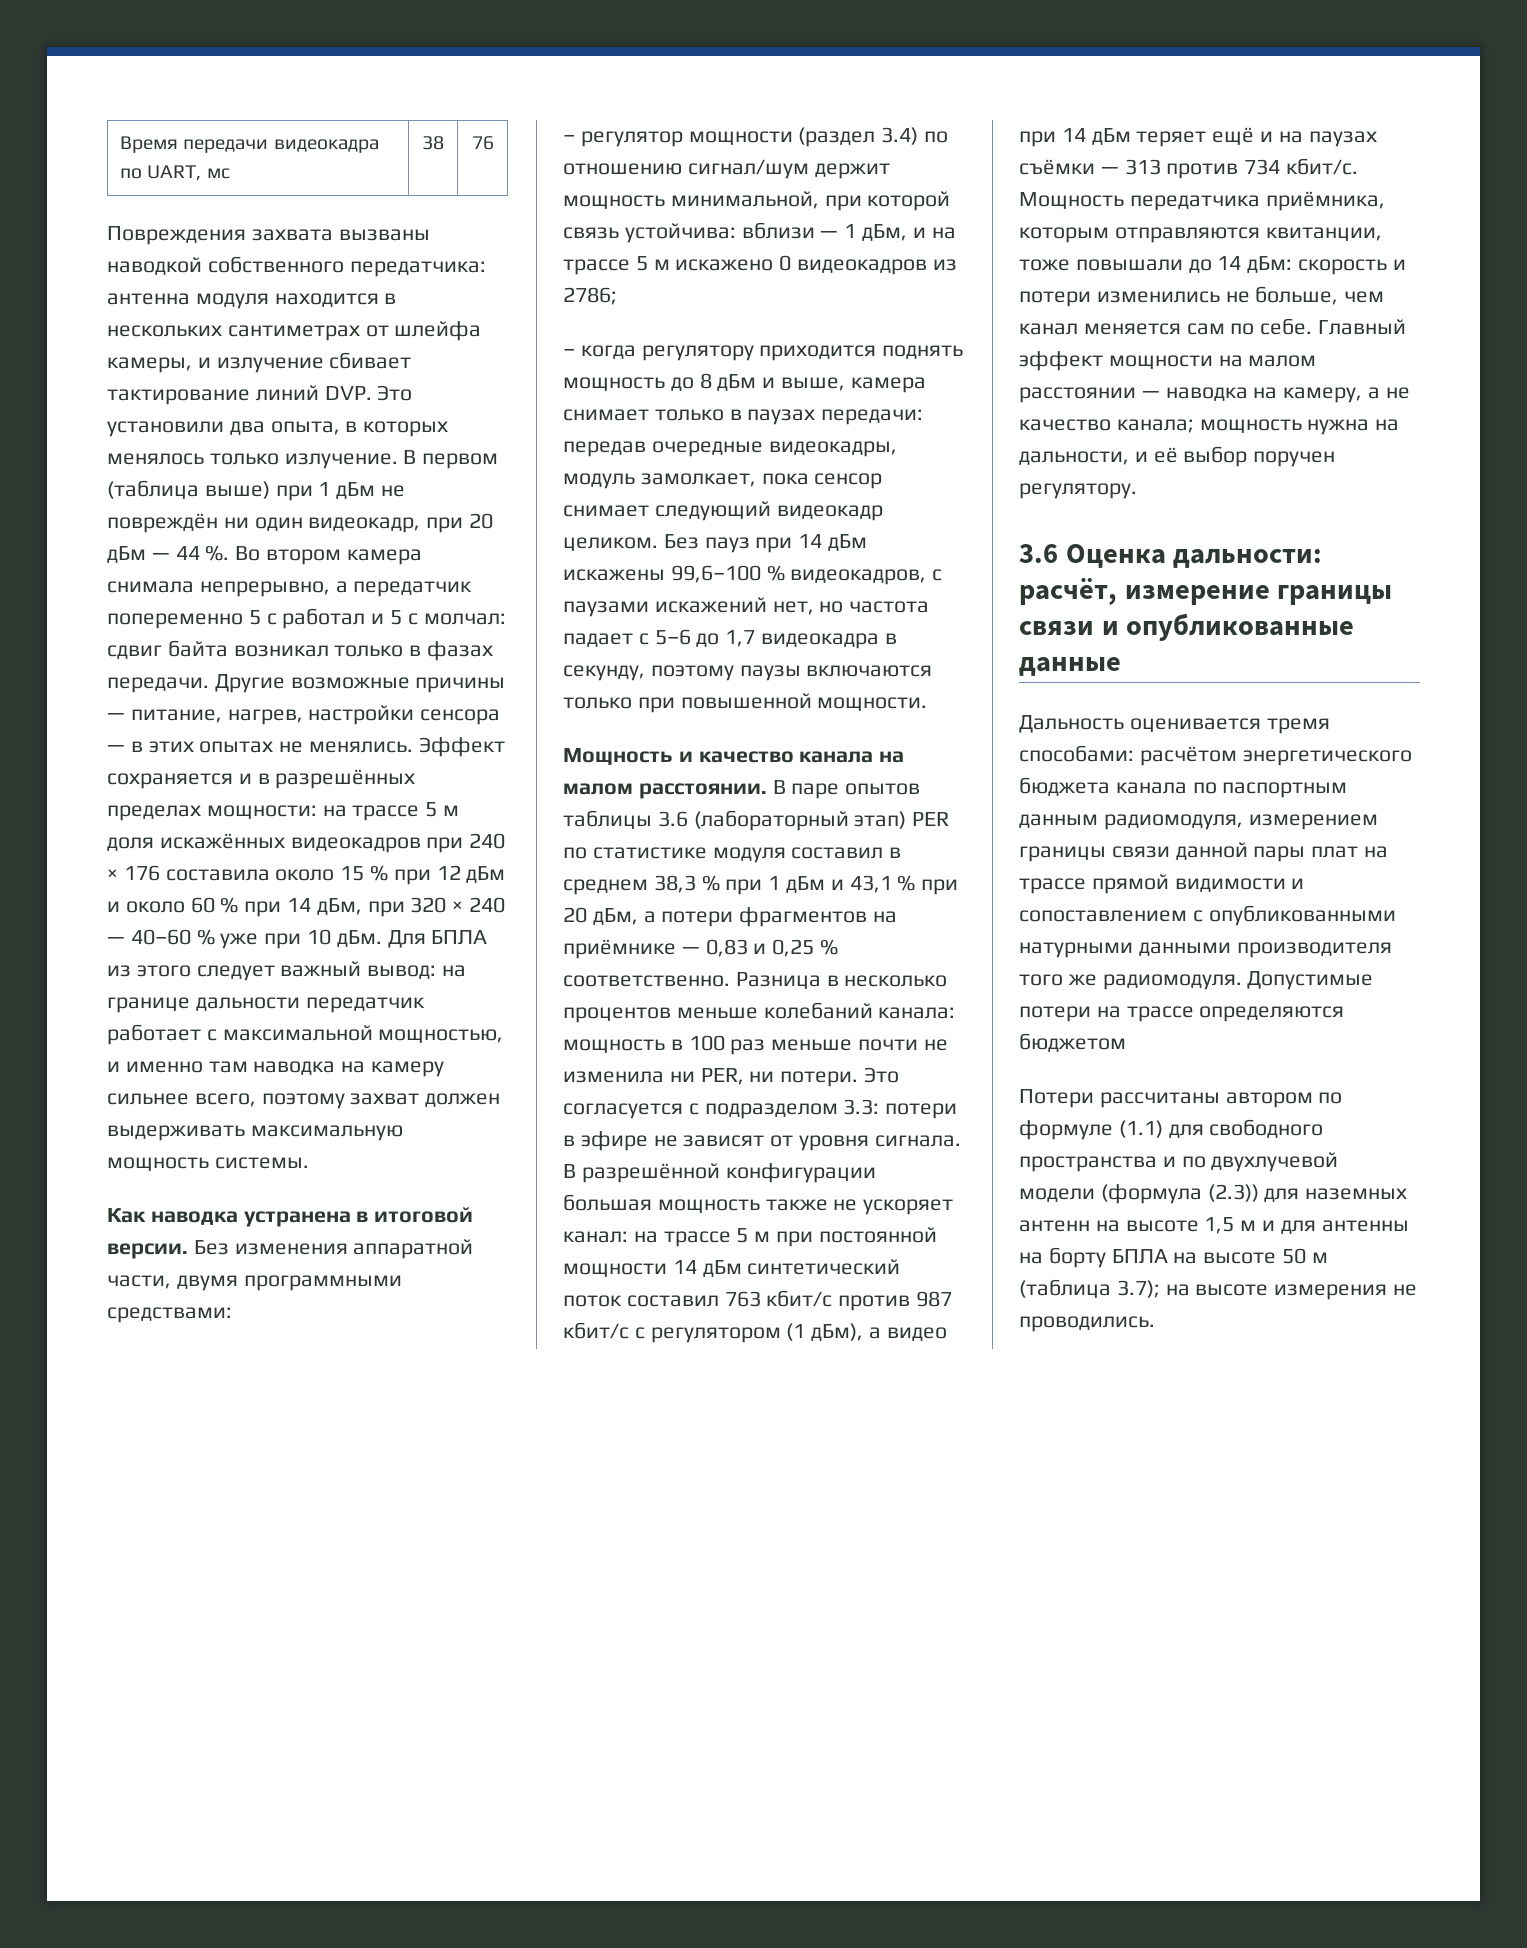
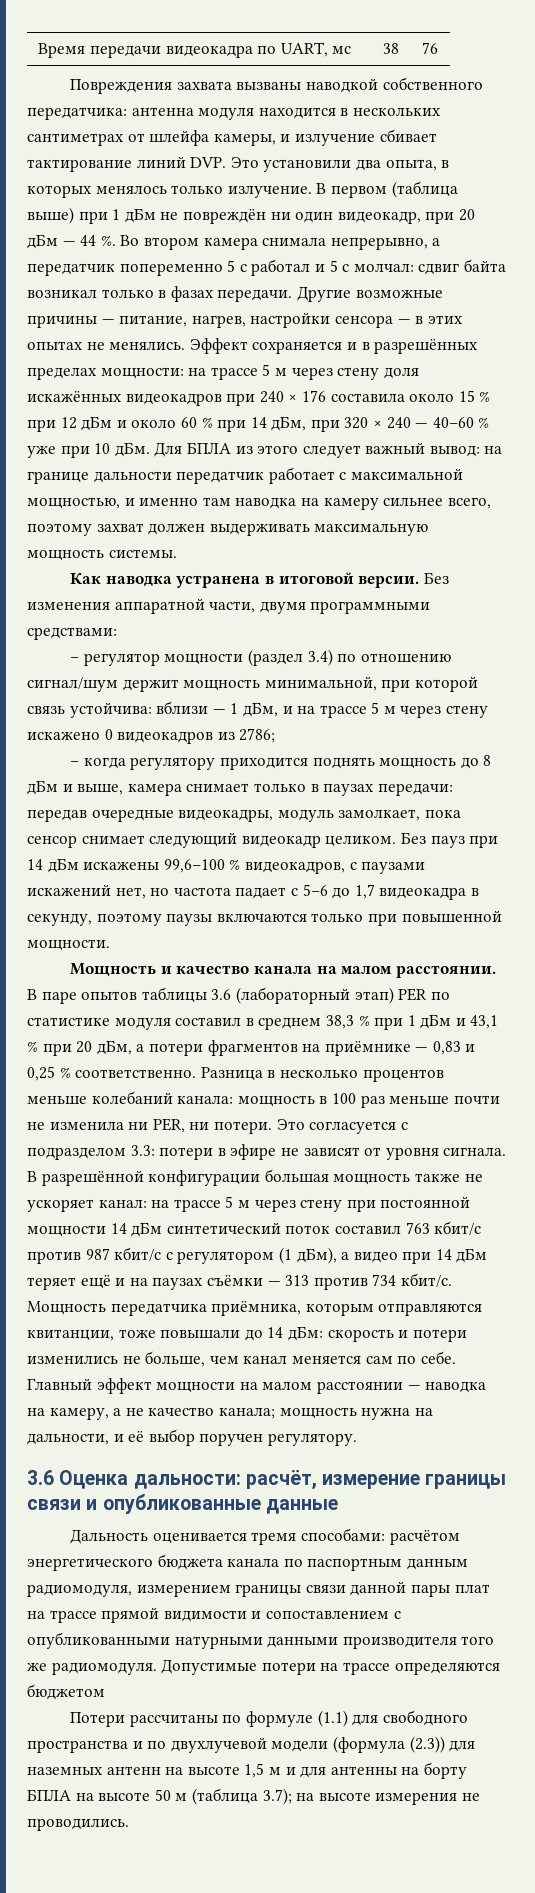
(460, 810) none -> [291,367,380,380] через стену
(670, 264) none -> [400,705,489,718] через стену
(771, 1236) none -> [254,1199,343,1212] через стену
[1225,1092,1313,1108] автором -> (218, 1720) none

